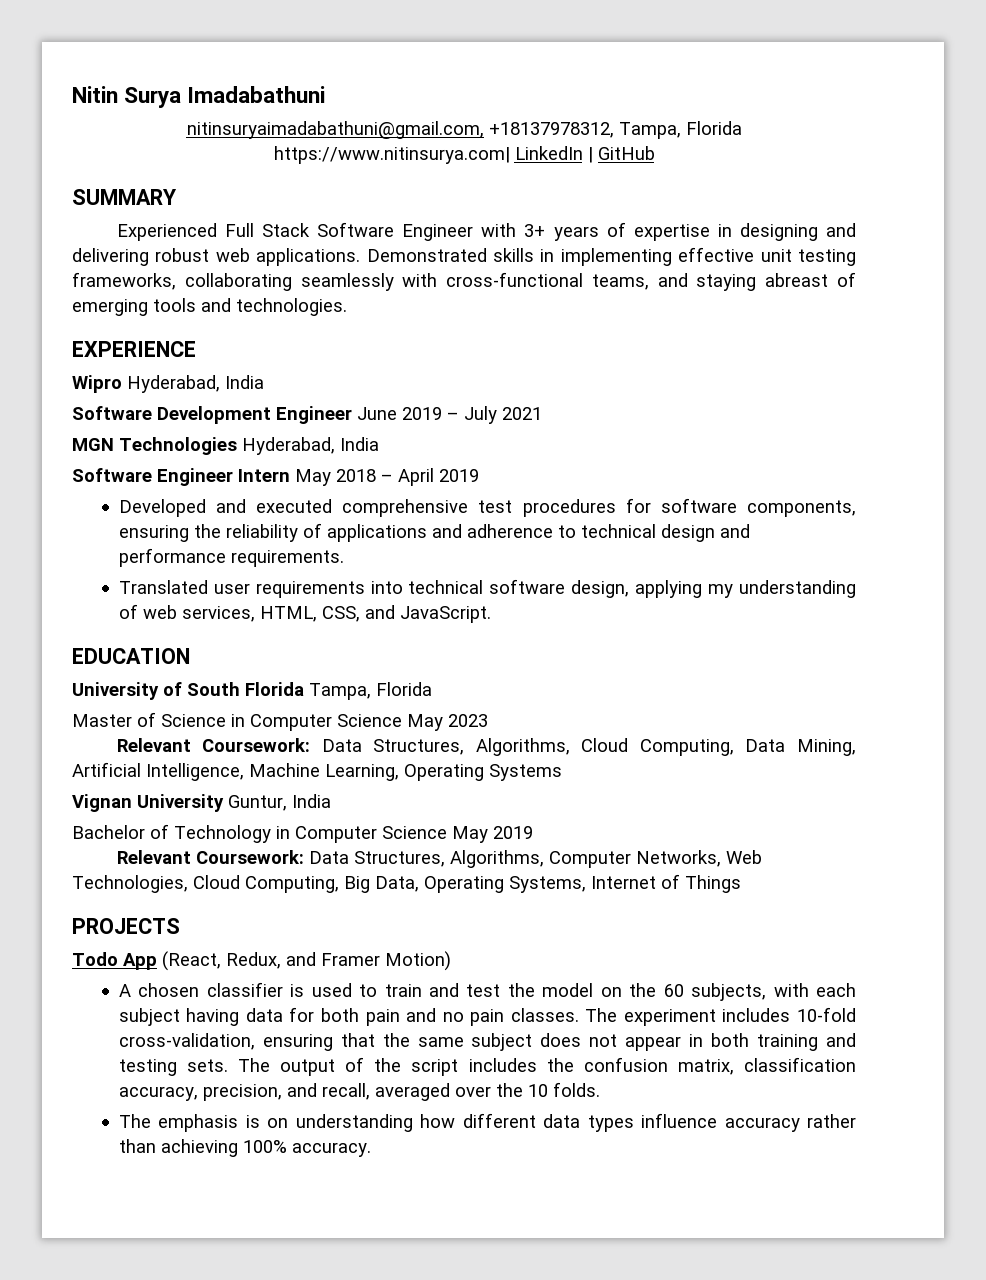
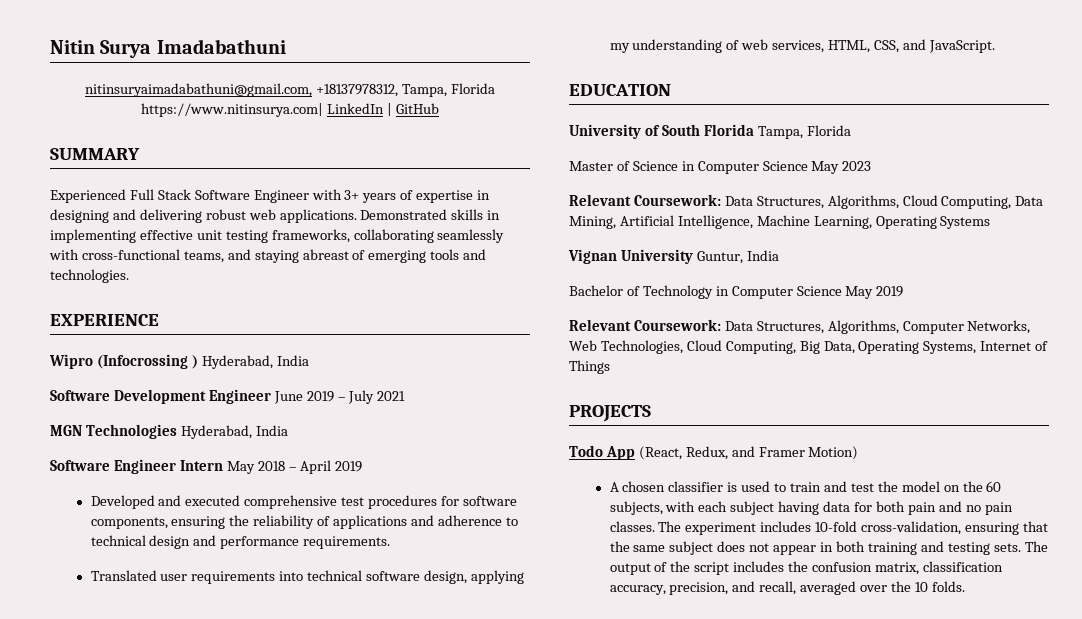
(122, 384) none -> [96,354,198,369] (Infocrossing )
[118,1113,857,1132] [118,1139,371,1157] // The emphasis is on understanding how different data types influence accuracy rather than achieving 100% accuracy. -> (965, 586) none

